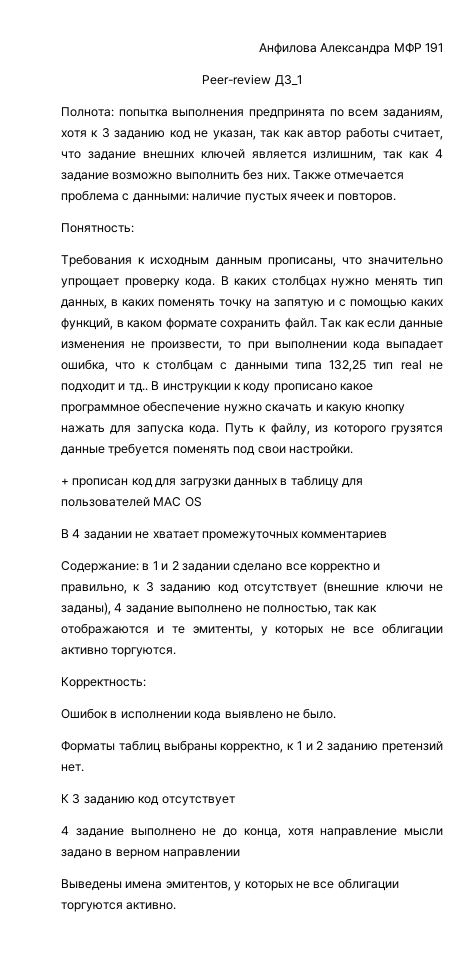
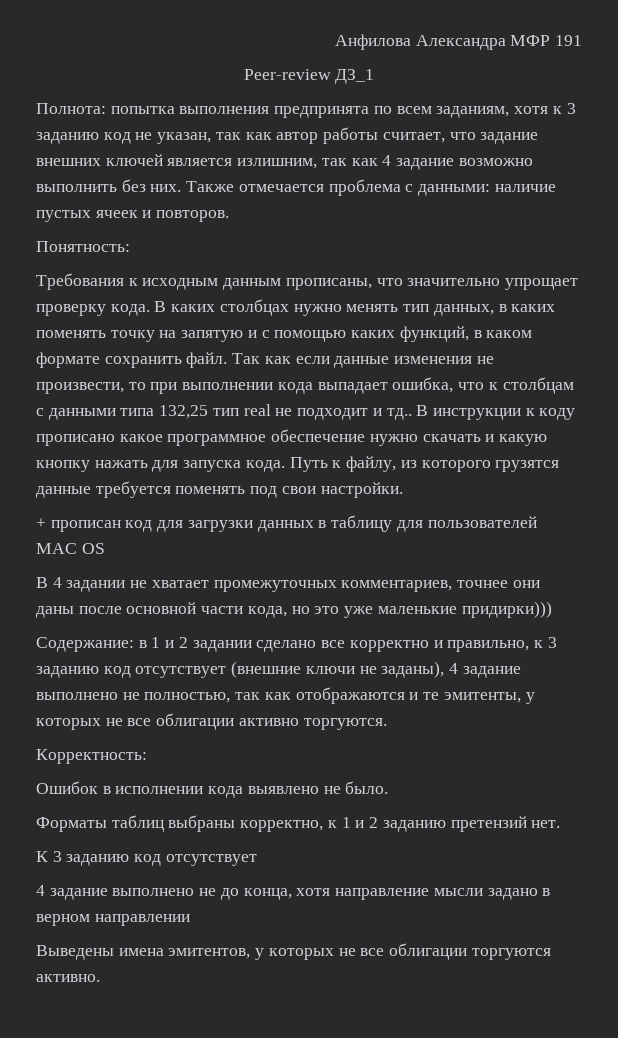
[301,531,388,541] комментариев -> [341,580,540,592] [36,601,552,618] комментариев, точнее они даны после основной части кода, но это уже маленькие придирки)))

